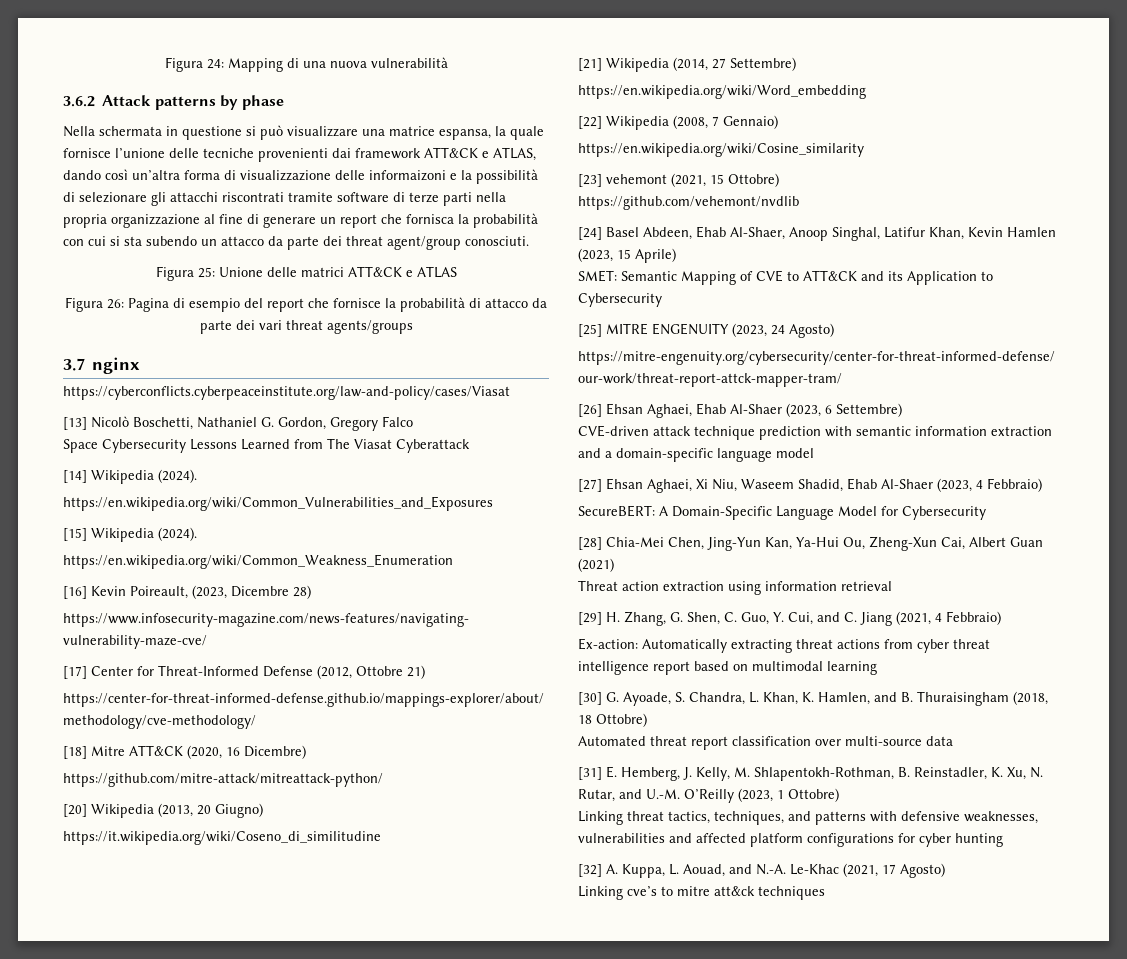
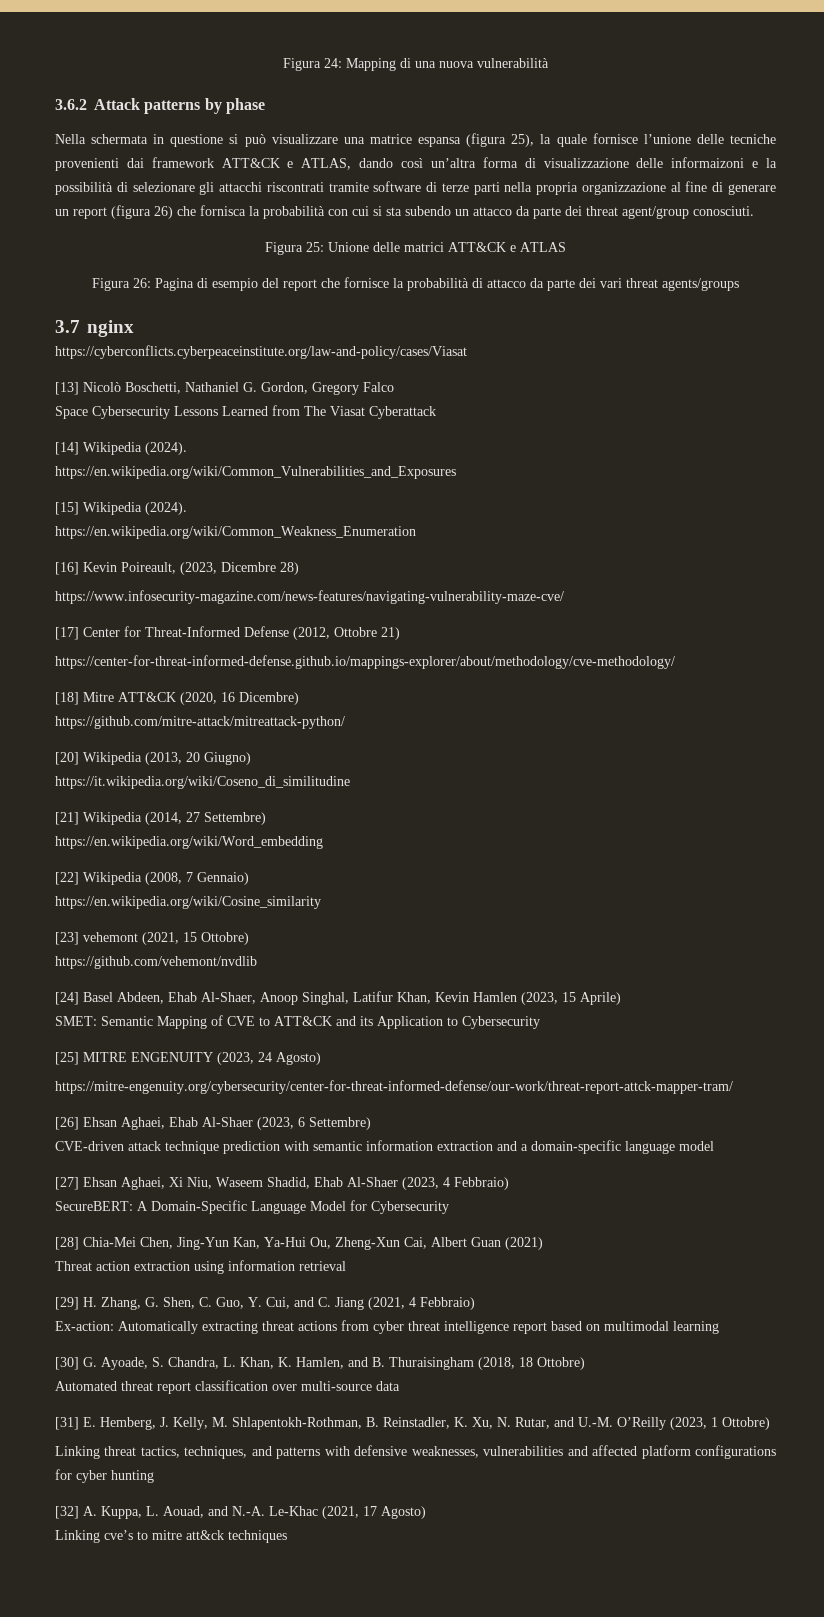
[439,129,491,140] espansa, -> [418,133,535,147] espansa (figura 25),
(377, 221) none -> [111,205,173,219] (figura 26)

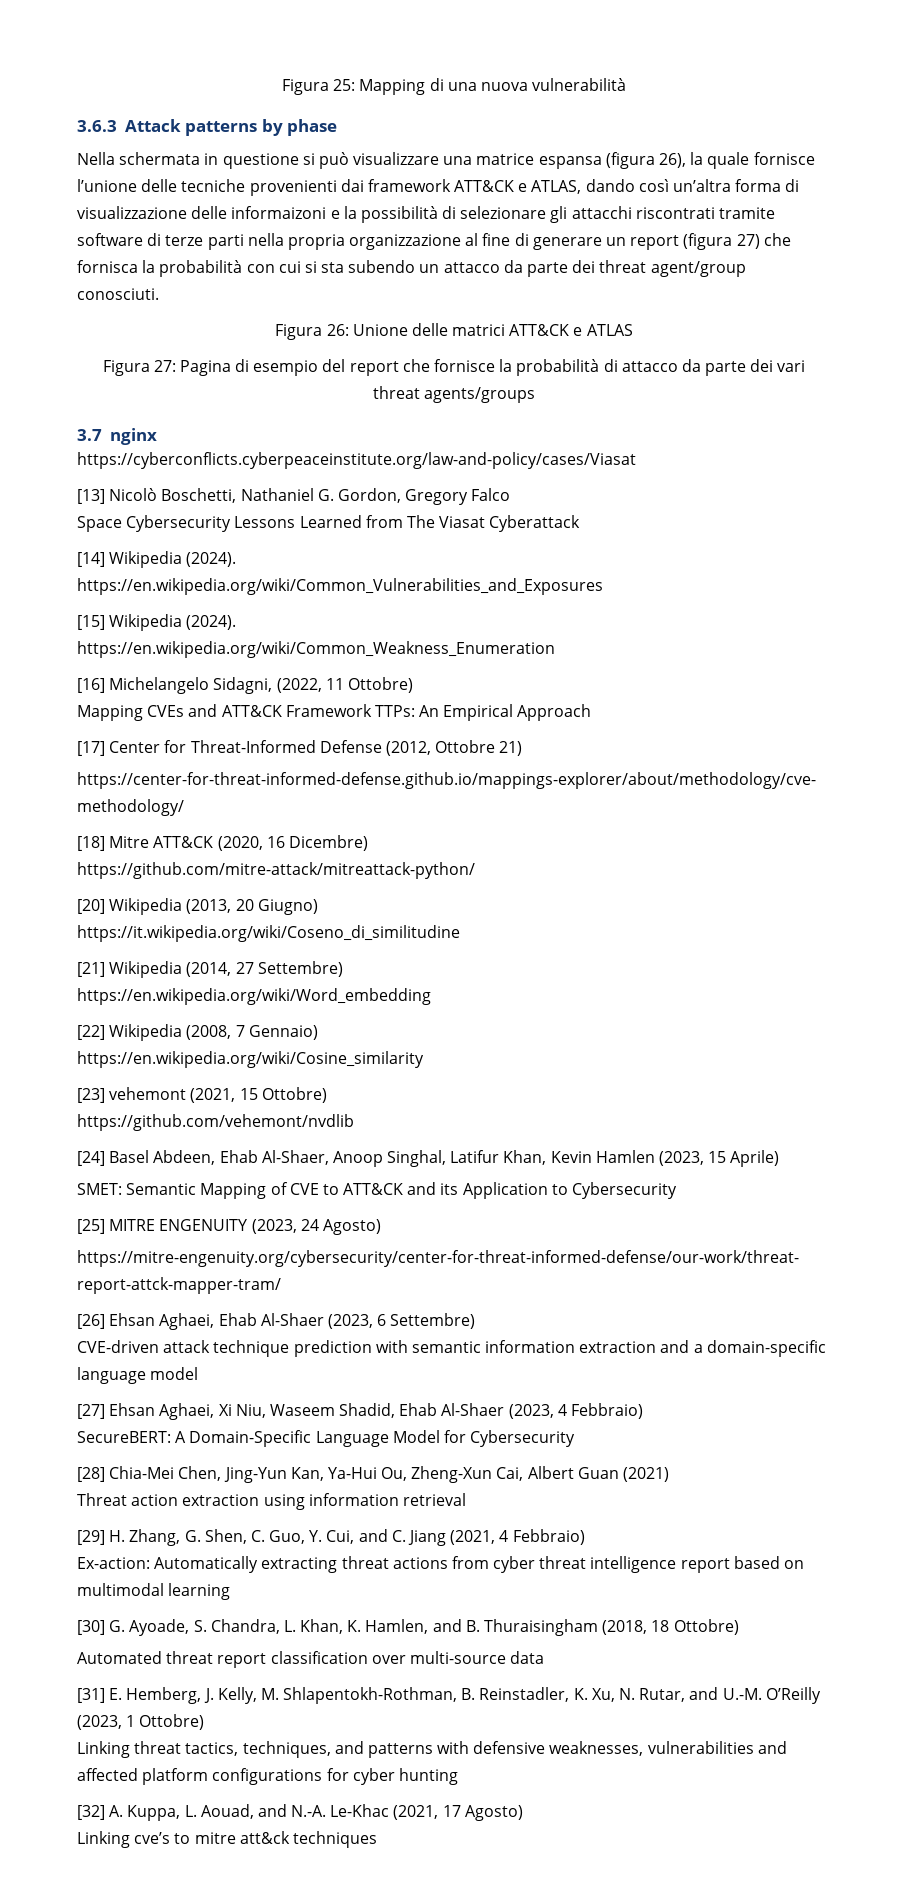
[283,58,342,71] Figura 24: -> [281,79,356,95] Figura 25:
[55,99,87,110] 3.6.2 -> [77,120,117,132] 3.6.3
[511,134,535,147] 25), -> [659,153,687,168] 26),
[154,206,173,219] 26) -> [736,234,760,249] 27)
[306,242,324,252] 25: -> [326,324,349,336] 26:
[133,278,151,288] 26: -> [153,360,176,372] 27:
[83,562,299,575] [55,590,564,604] Kevin Poireault, (2023, Dicembre 28) // https://www.infosecurity-magazine.com/news-features/navigating-vulnerability-maze-cve/ -> [109,677,413,694] [77,704,592,721] Michelangelo Sidagni, (2022, 11 Ottobre) // Mapping CVEs and ATT&CK Framework TTPs: An Empirical Approach

